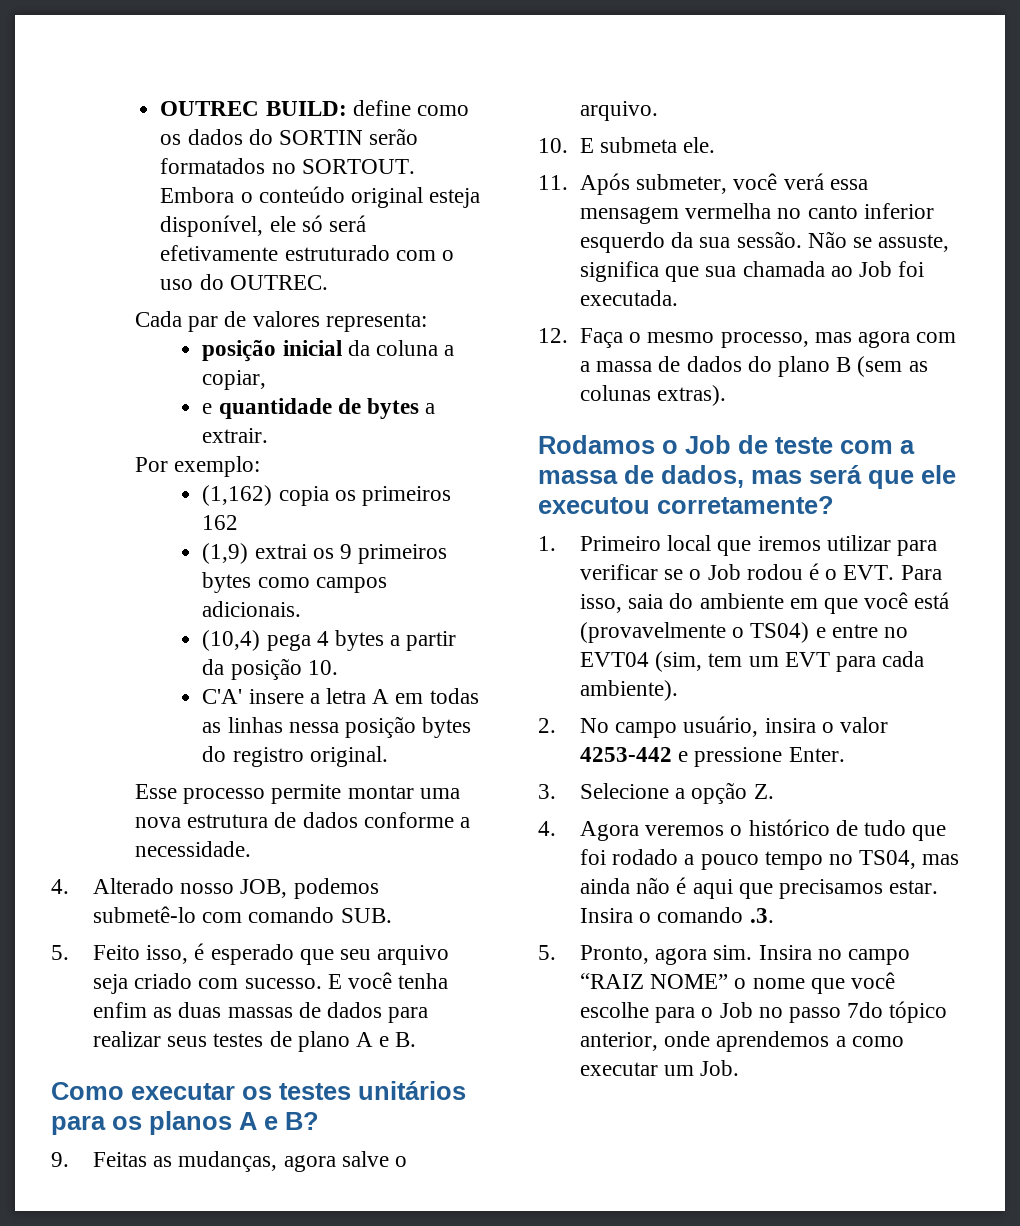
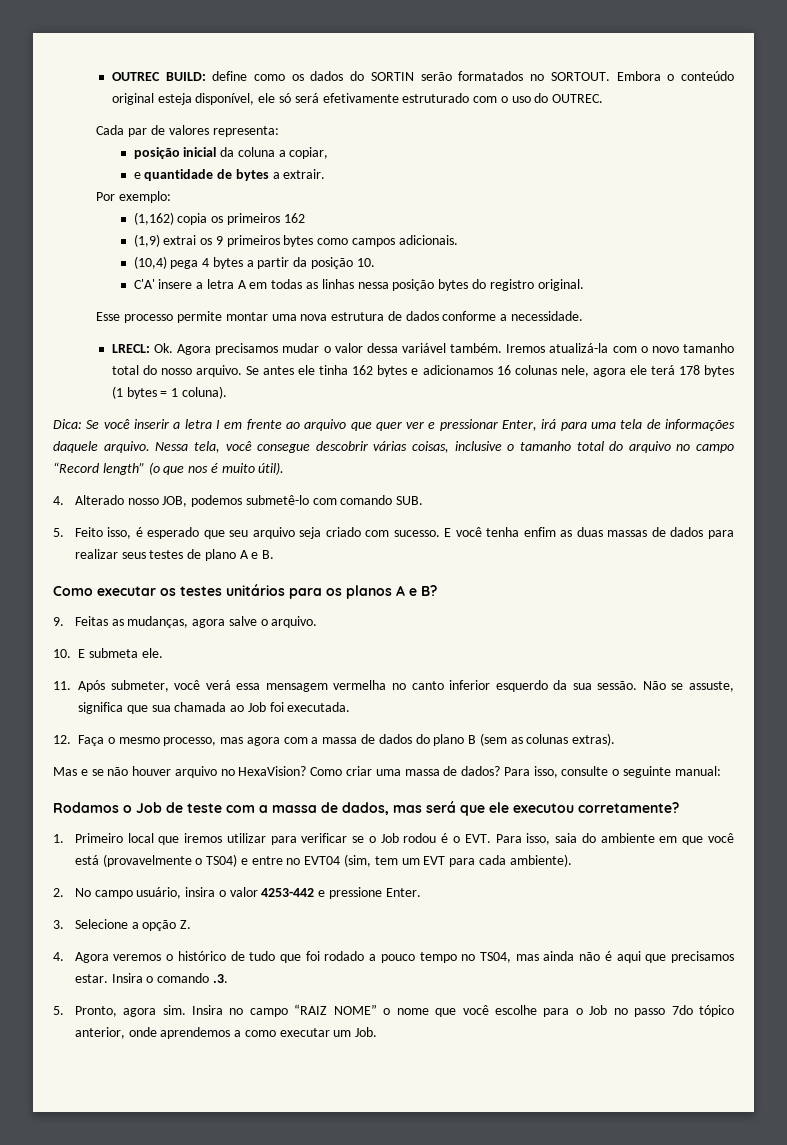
(252, 849) none -> [111,343,734,355] [111,365,734,377] [111,386,227,399] [53,419,736,431] [53,441,734,453] [53,462,285,475] // LRECL: Ok. Agora precisamos mudar o valor dessa variável também. Iremos atualizá-la com o novo tamanho total do nosso arquivo. Se antes ele tinha 162 bytes e adicionamos 16 colunas nele, agora ele terá 178 bytes (1 bytes = 1 coluna). // Dica: Se você inserir a letra I em frente ao arquivo que quer ver e pressionar Enter, irá para uma tela de informações daquele arquivo. Nessa tela, você consegue descobrir várias coisas, inclusive o tamanho total do arquivo no campo “Record length” (o que nos é muito útil).
(727, 395) none -> [53,766,721,778] // Mas e se não houver arquivo no HexaVision? Como criar uma massa de dados? Para isso, consulte o seguinte manual:

